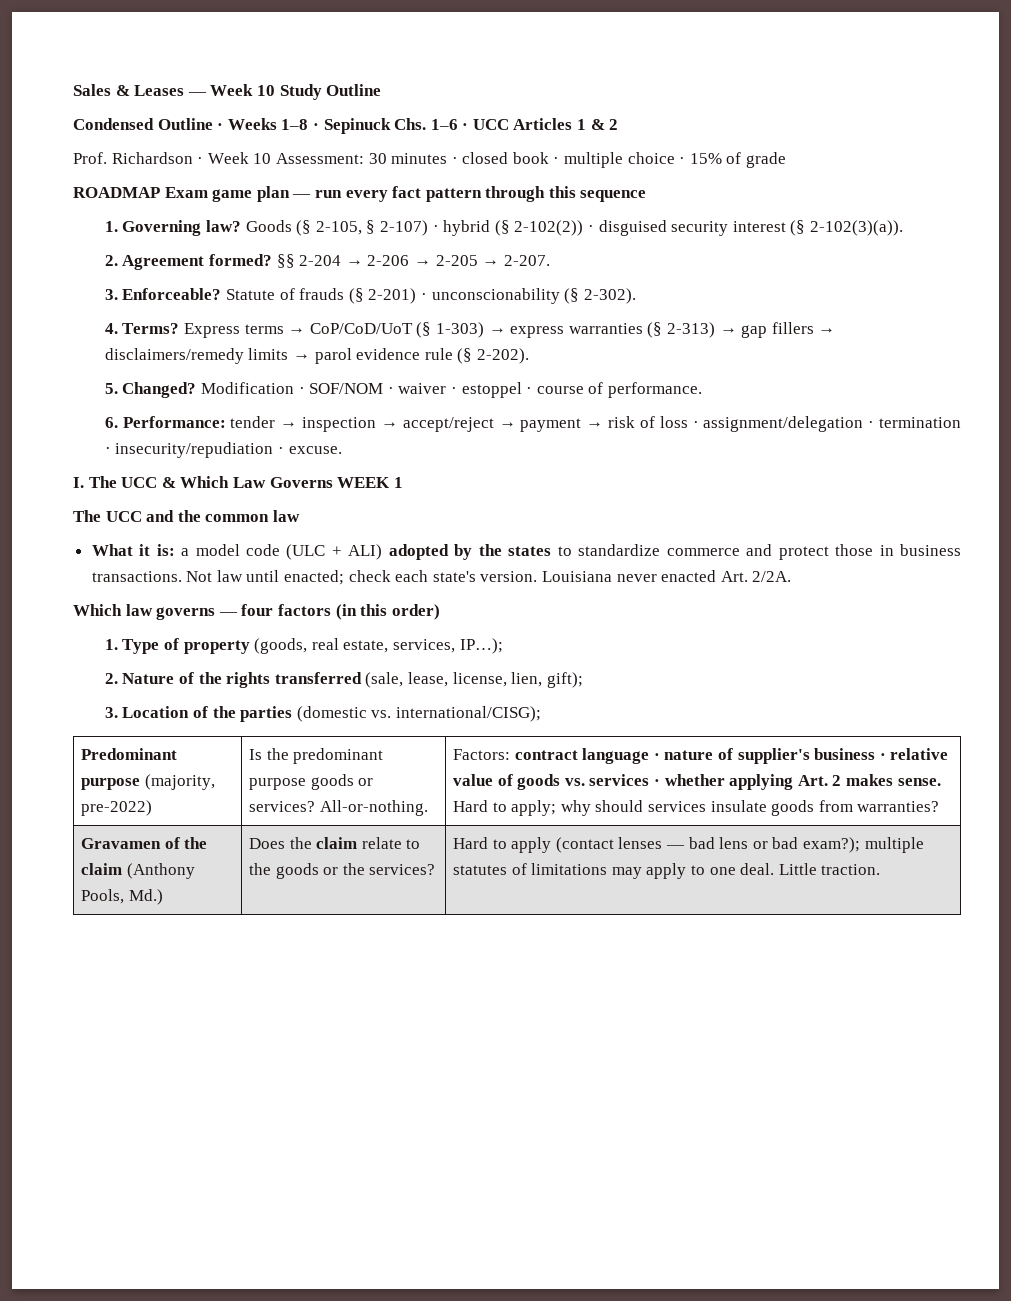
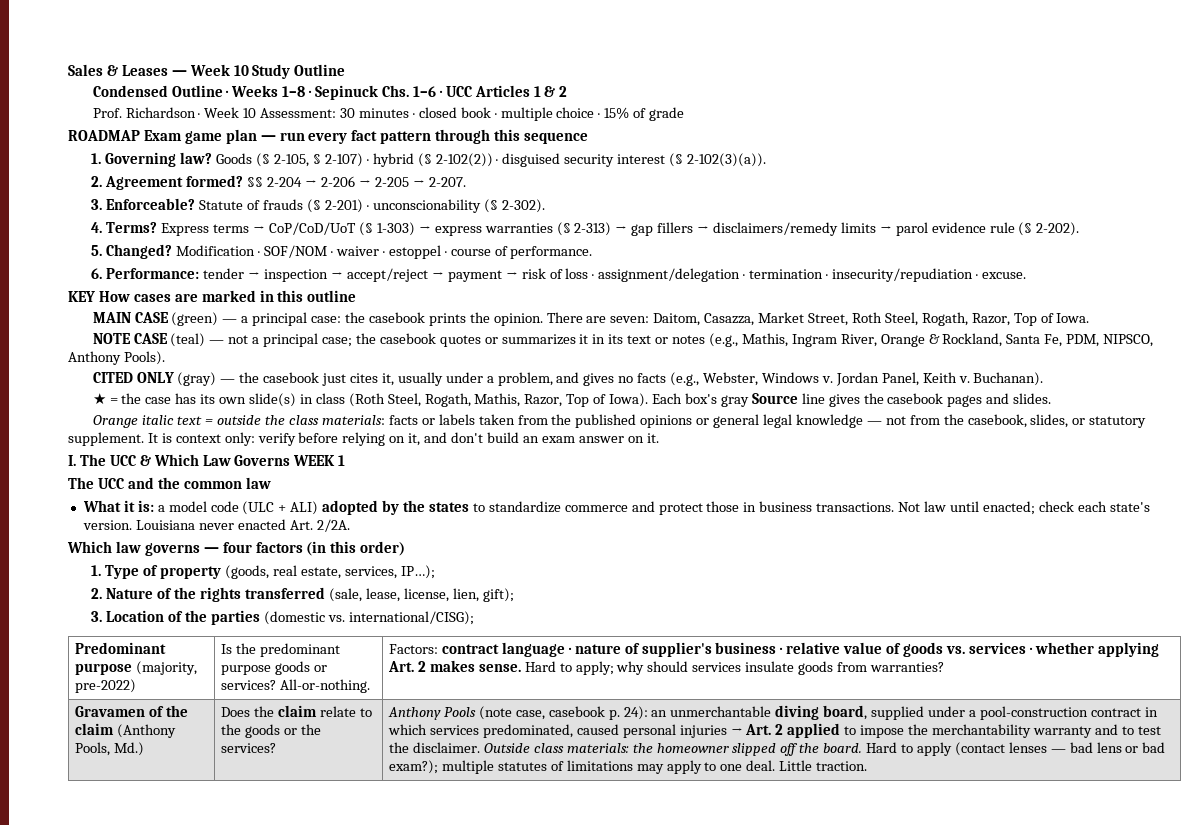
(342, 450) none -> [68,290,357,302] [92,312,1090,326] [92,333,1154,347] [68,351,165,365] [92,372,1044,386] [92,393,1052,407] [92,414,1147,428] [68,432,659,446] // KEY How cases are marked in this outline // MAIN CASE (green) — a principal case: the casebook prints the opinion. There are seven: Daitom, Casazza, Market Street, Roth Steel, Rogath, Razor, Top of Iowa. // NOTE CASE (teal) — not a principal case; the casebook quotes or summarizes it in its text or notes (e.g., Mathis, Ingram River, Orange & Rockland, Santa Fe, PDM, NIPSCO, Anthony Pools). // CITED ONLY (gray) — the casebook just cites it, usually under a problem, and gives no facts (e.g., Webster, Windows v. Jordan Panel, Keith v. Buchanan). // ★ = the case has its own slide(s) in class (Roth Steel, Rogath, Mathis, Razor, Top of Iowa). Each box's gray Source line gives the casebook pages and slides. // Orange italic text = outside the class materials: facts or labels taken from the published opinions or general legal knowledge — not from the casebook, slides, or statutory supplement. It is context only: verify before relying on it, and don't build an exam answer on it.
(436, 869) none -> [388,705,1158,720] [388,723,1161,738] [389,742,863,756] Anthony Pools (note case, casebook p. 24): an unmerchantable diving board, supplied under a pool-construction contract in which services predominated, caused personal injuries → Art. 2 applied to impose the merchantability warranty and to test the disclaimer. Outside class materials: the homeowner slipped off the board.

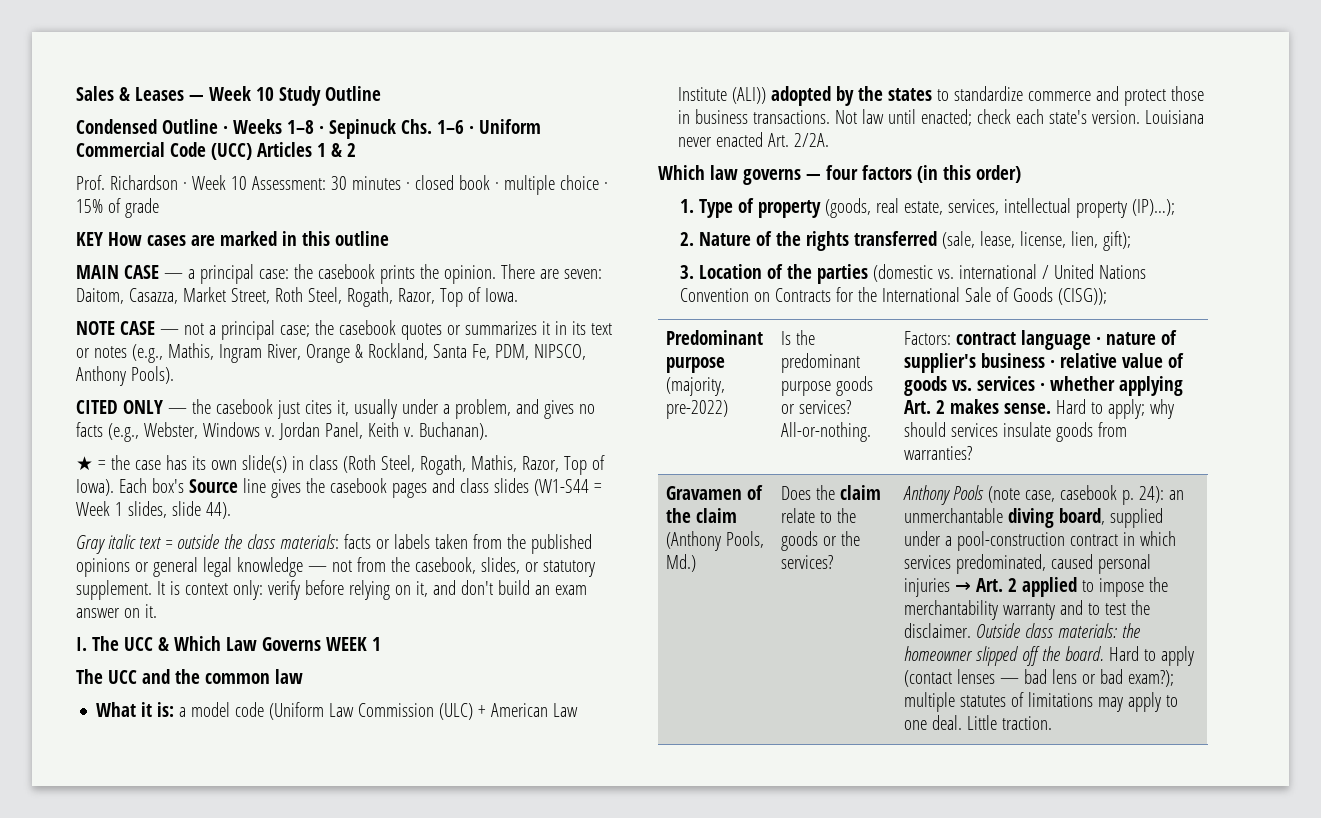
[445,86,472,97] UCC -> [478,119,541,134] [76,142,252,160] Uniform Commercial Code (UCC)
[68,129,589,144] [91,152,766,167] [91,175,466,190] [91,198,545,213] [91,222,1080,236] [91,244,593,259] [91,268,1026,282] // ROADMAP Exam game plan — run every fact pattern through this sequence // 1. Governing law? Goods (§ 2-105, § 2-107) · hybrid (§ 2-102(2)) · disguised security interest (§ 2-102(3)(a)). // 2. Agreement formed? §§ 2-204 → 2-206 → 2-205 → 2-207. // 3. Enforceable? Statute of frauds (§ 2-201) · unconscionability (§ 2-302). // 4. Terms? Express terms → CoP/CoD/UoT (§ 1-303) → express warranties (§ 2-313) → gap fillers → disclaimers/remedy limits → parol evidence rule (§ 2-202). // 5. Changed? Modification · SOF/NOM · waiver · estoppel · course of performance. // 6. Performance: tender → inspection → accept/reject → payment → risk of loss · assignment/delegation · termination · insecurity/repudiation · excuse. -> (159, 208) none
[171,312,219,326] (green) -> (159, 272) none
[170,333,206,347] (teal) -> (155, 328) none
[177,372,217,386] (gray) -> (163, 407) none
[720,395,749,407] gray -> (184, 485) none
[1013,393,1052,404] [92,415,138,428] slides. // Orange -> [459,478,602,496] [76,501,231,519] [76,535,105,554] class slides (W1-S44 = Week 1 slides, slide 44). // Gray
[242,501,319,515] (ULC + ALI) -> [269,702,579,720] [678,87,767,104] (Uniform Law Commission (ULC) + American Law Institute (ALI))
[400,565,435,579] IP…); -> [1003,198,1175,218] intellectual property (IP)…);
[348,611,474,625] international/CISG); -> [958,264,1146,279] [679,287,1107,305] international / United Nations Convention on Contracts for the International Sale of Goods (CISG));

